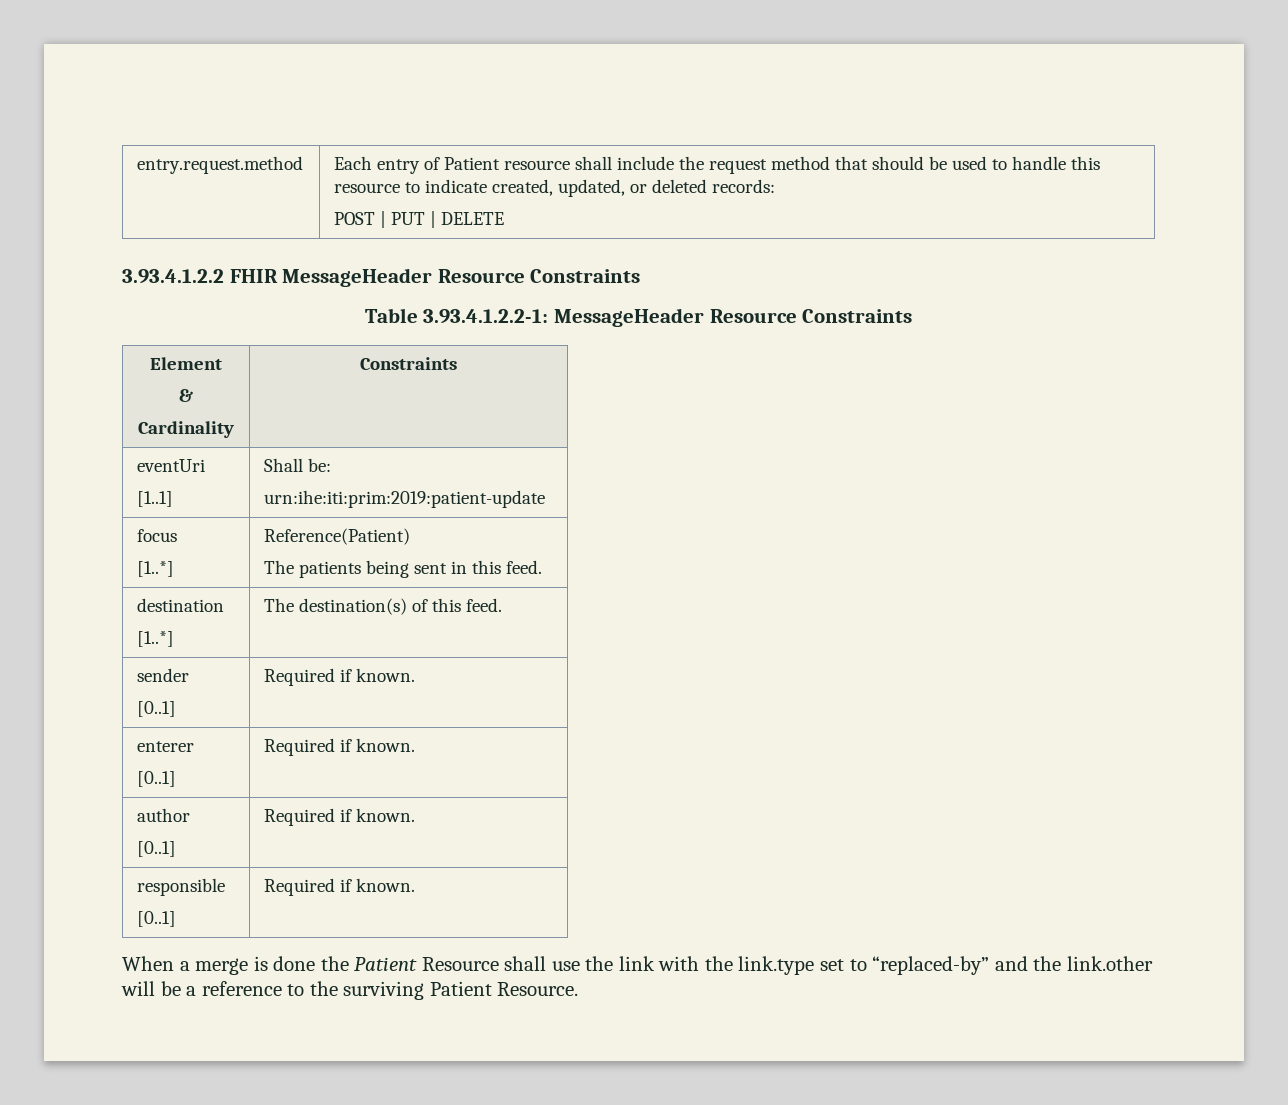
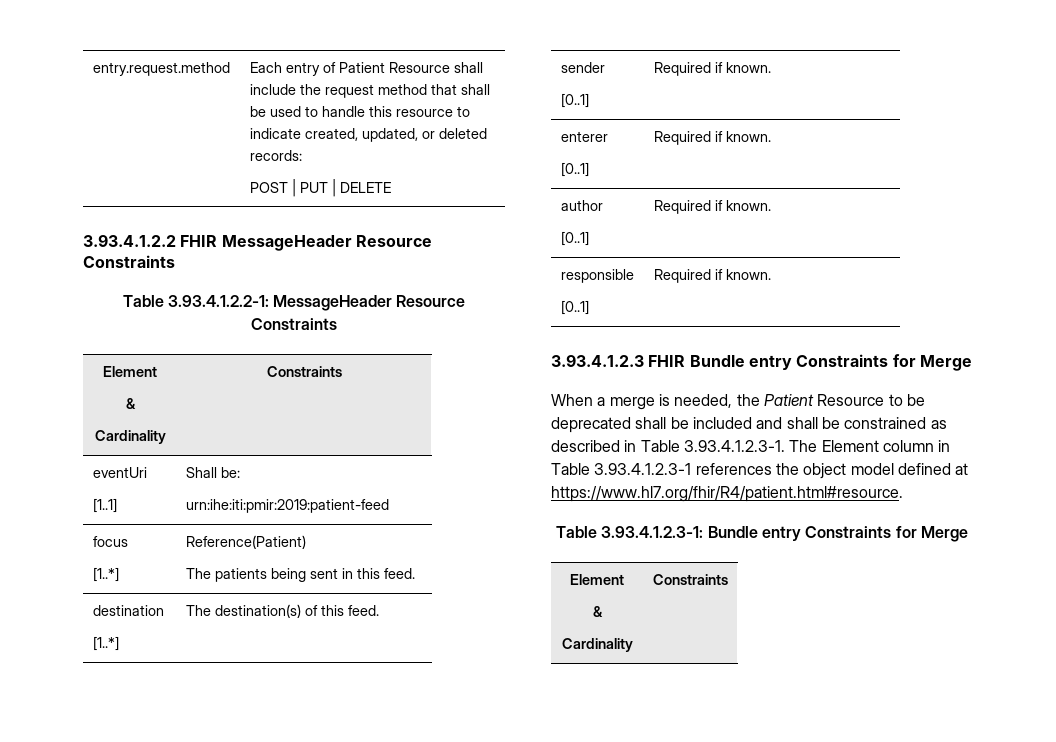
[504,160,571,170] resource -> [388,62,450,73] Resource
[872,156,925,170] should -> [460,84,490,95] shall
[264,490,546,508] urn:ihe:iti:prim:2019:patient-update -> [185,499,389,513] urn:ihe:iti:pmir:2019:patient-feed
(416, 885) none -> [551,354,972,371] // 3.93.4.1.2.3 FHIR Bundle entry Constraints for Merge
[273,956,316,971] done -> [674,394,733,408] needed,
[504,956,1153,975] [121,981,579,1000] shall use the link with the link.type set to “replaced-by” and the link.other will be a reference to the surviving Patient Resource. -> [888,394,925,406] [551,417,947,433] [551,440,951,452] [551,463,969,479] [551,486,903,502] [556,526,968,542] [570,574,624,585] [592,606,603,617] [561,638,633,652] [652,574,728,585] to be deprecated shall be included and shall be constrained as described in Table 3.93.4.1.2.3-1. The Element column in Table 3.93.4.1.2.3-1 references the object model defined at https://www.hl7.org/fhir/R4/patient.html#resource. // Table 3.93.4.1.2.3-1: Bundle entry Constraints for Merge // Element // & // Cardinality | Constraints

